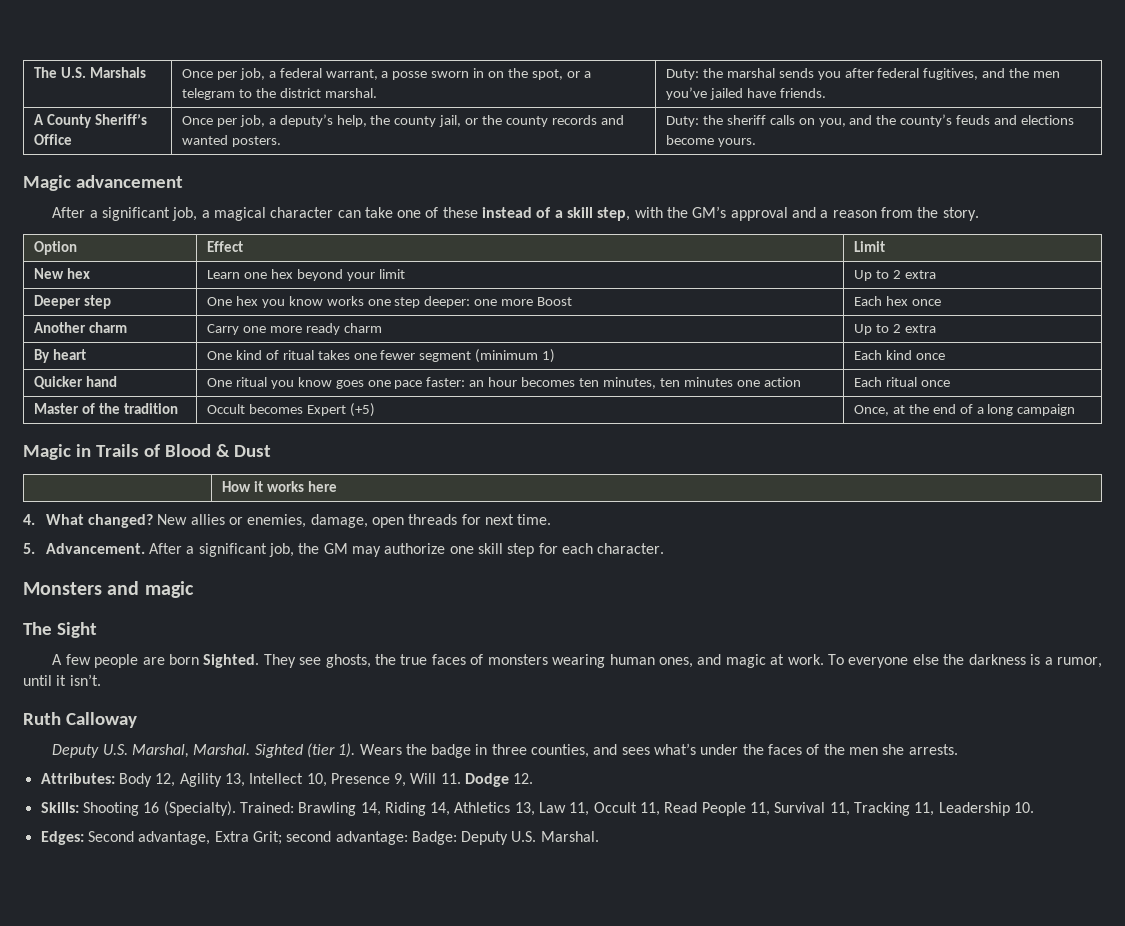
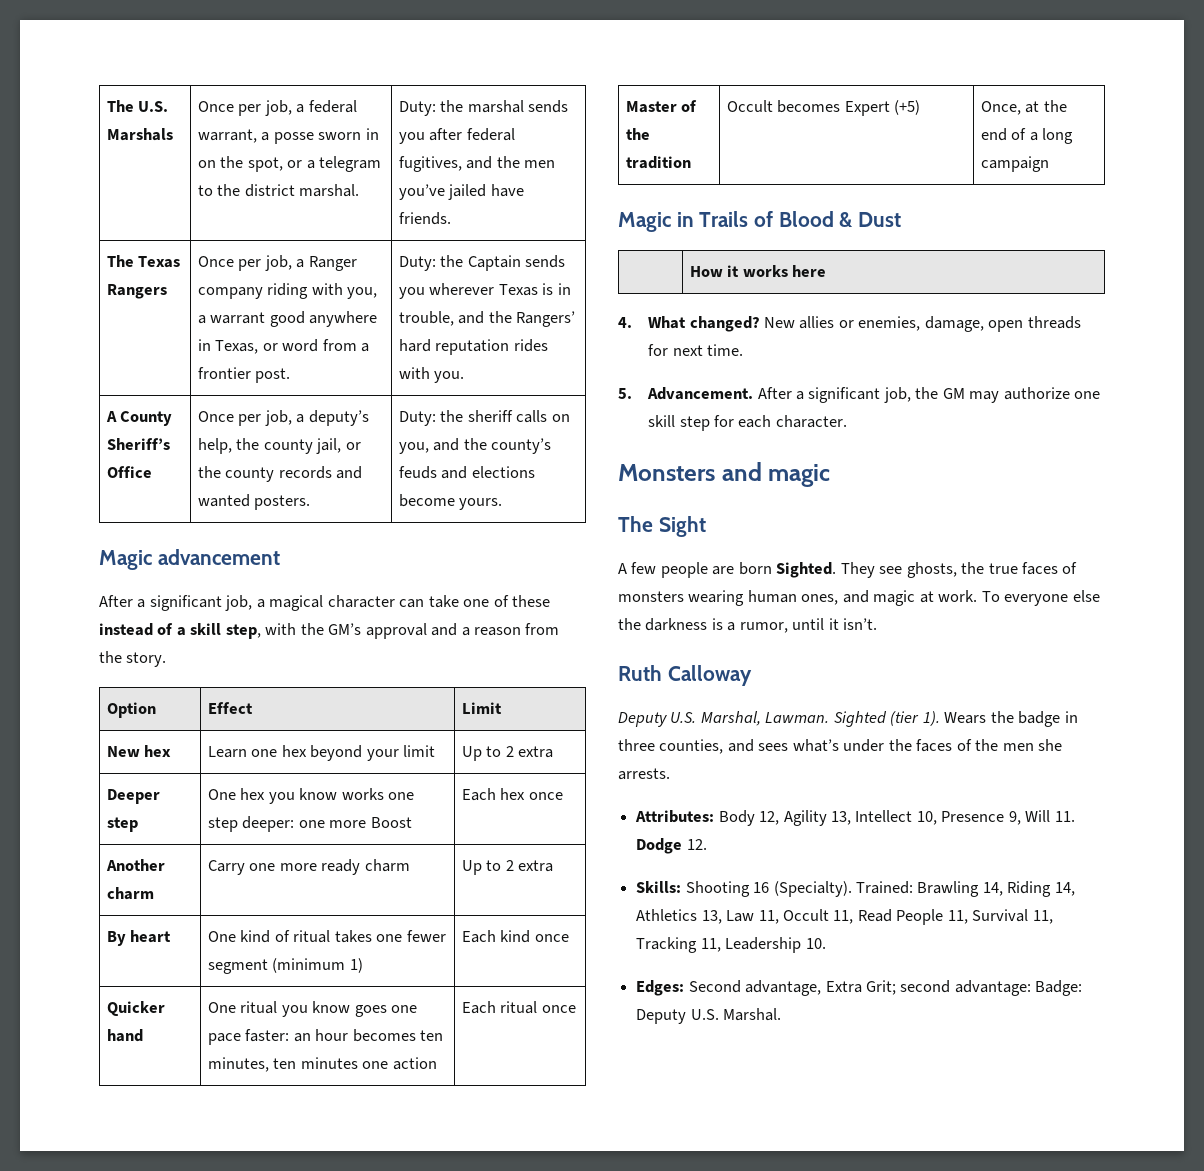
(826, 93) none -> [106,255,181,268] [106,284,167,299] [197,255,357,271] [197,283,378,299] [197,311,378,327] [197,339,370,354] [197,367,291,383] [398,255,566,271] [398,283,571,299] [398,311,576,327] [398,339,548,355] [398,367,465,383] // The Texas Rangers | Once per job, a Ranger company riding with you, a warrant good anywhere in Texas, or word from a frontier post. | Duty: the Captain sends you wherever Texas is in trouble, and the Rangers’ hard reputation rides with you.
[193,744,251,755] Marshal. -> [765,712,830,723] Lawman.

